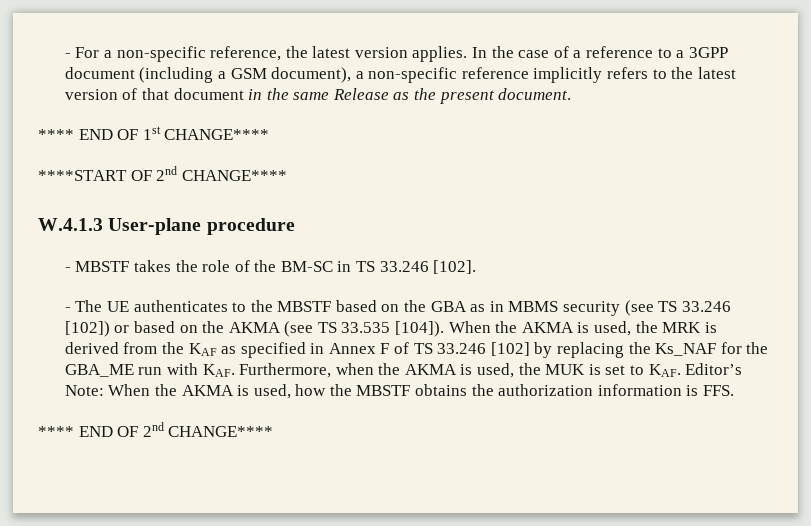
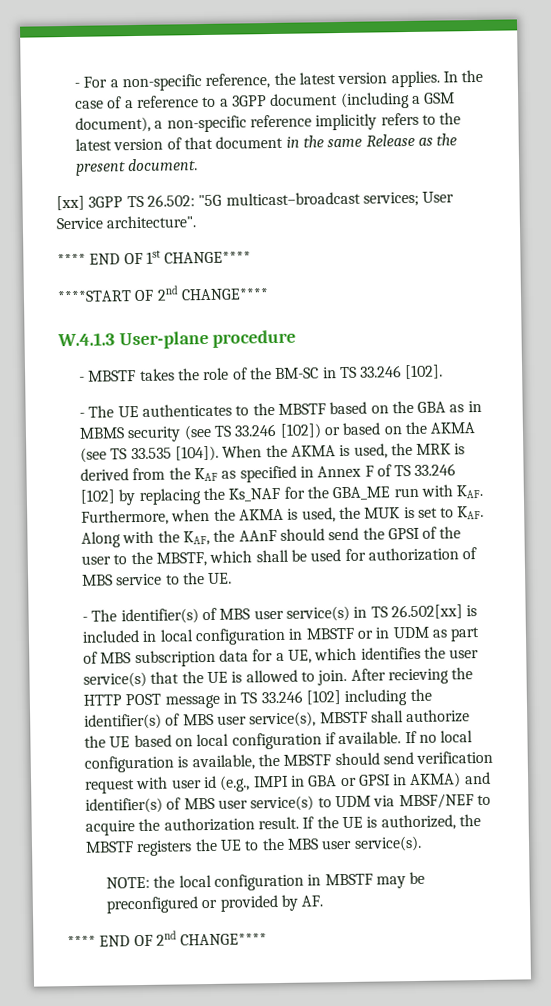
(572, 94) none -> [56,191,455,211] [56,215,197,230] // [xx] 3GPP TS 26.502: "5G multicast–broadcast services; User Service architecture".
[685,363,743,375] [64,384,734,399] Editor’s Note: When the AKMA is used, how the MBSTF obtains the authorization information is FFS. -> [80,526,462,548] [80,547,478,567] [81,572,233,586] [81,604,478,625] [81,626,481,646] [82,646,480,668] [82,667,474,688] [82,688,432,709] [83,709,471,730] [83,730,474,750] [83,750,494,773] [84,771,491,794] [84,793,491,814] [84,814,481,836] [84,835,422,857] [105,871,426,891] [105,894,324,914] Along with the KAF, the AAnF should send the GPSI of the user to the MBSTF, which shall be used for authorization of MBS service to the UE. // - The identifier(s) of MBS user service(s) in TS 26.502[xx] is included in local configuration in MBSTF or in UDM as part of MBS subscription data for a UE, which identifies the user service(s) that the UE is allowed to join. After recieving the HTTP POST message in TS 33.246 [102] including the identifier(s) of MBS user service(s), MBSTF shall authorize the UE based on local configuration if available. If no local configuration is available, the MBSTF should send verification request with user id (e.g., IMPI in GBA or GPSI in AKMA) and identifier(s) of MBS user service(s) to UDM via MBSF/NEF to acquire the authorization result. If the UE is authorized, the MBSTF registers the UE to the MBS user service(s). // NOTE: the local configuration in MBSTF may be preconfigured or provided by AF.

